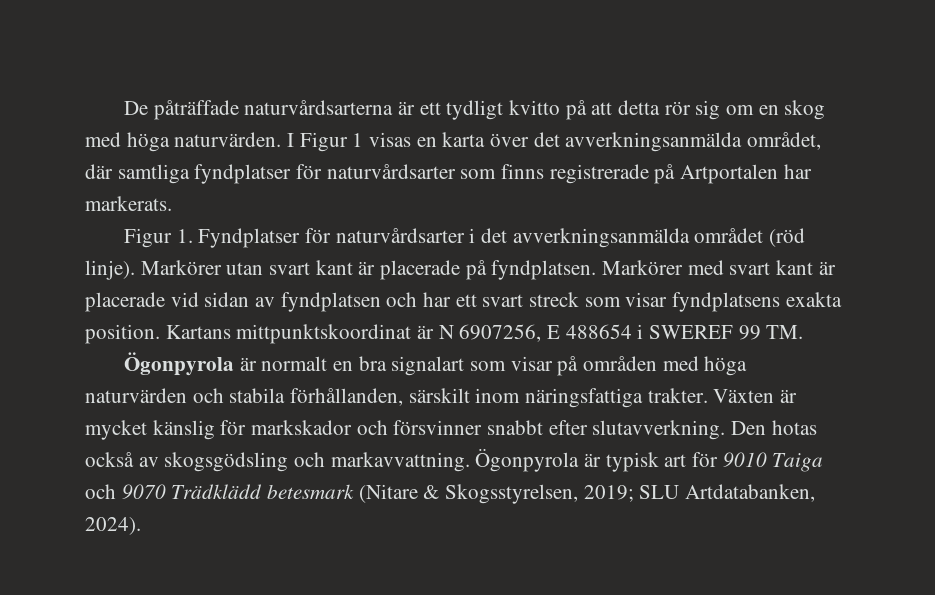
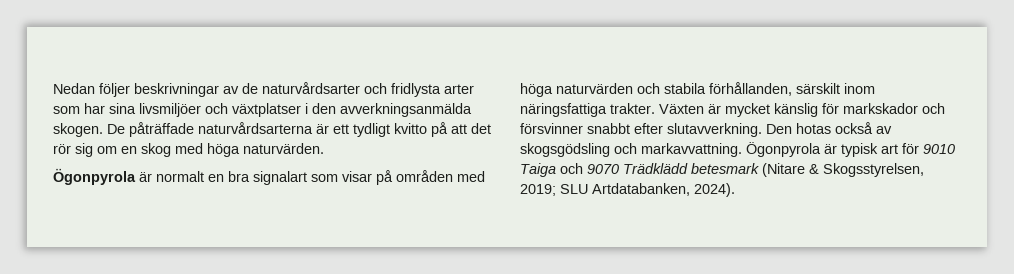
(123, 108) none -> [53,82,474,97] [53,103,472,117] [53,123,103,137] Nedan följer beskrivningar av de naturvårdsarter och fridlysta arter som har sina livsmiljöer och växtplatser i den avverkningsanmälda skogen.
[617,100,660,115] detta -> [471,123,491,134] det
[287,132,822,152] [85,164,812,184] [85,196,172,211] [123,228,805,248] [85,260,836,280] [85,292,842,312] [85,324,804,344] I Figur 1 visas en karta över det avverkningsanmälda området, där samtliga fyndplatser för naturvårdsarter som finns registrerade på Artportalen har markerats. // Figur 1. Fyndplatser för naturvårdsarter i det avverkningsanmälda området (röd linje). Markörer utan svart kant är placerade på fyndplatsen. Markörer med svart kant är placerade vid sidan av fyndplatsen och har ett svart streck som visar fyndplatsens exakta position. Kartans mittpunktskoordinat är N 6907256, E 488654 i SWEREF 99 TM. -> (324, 148) none

